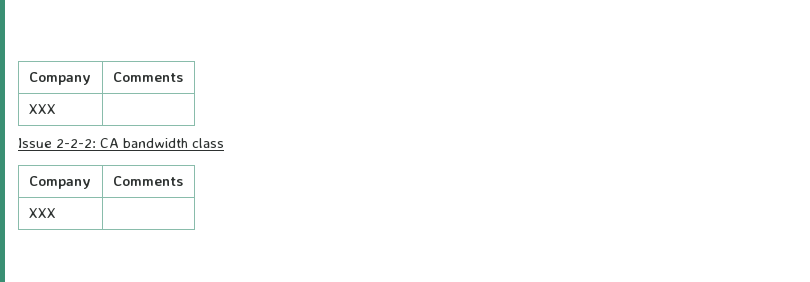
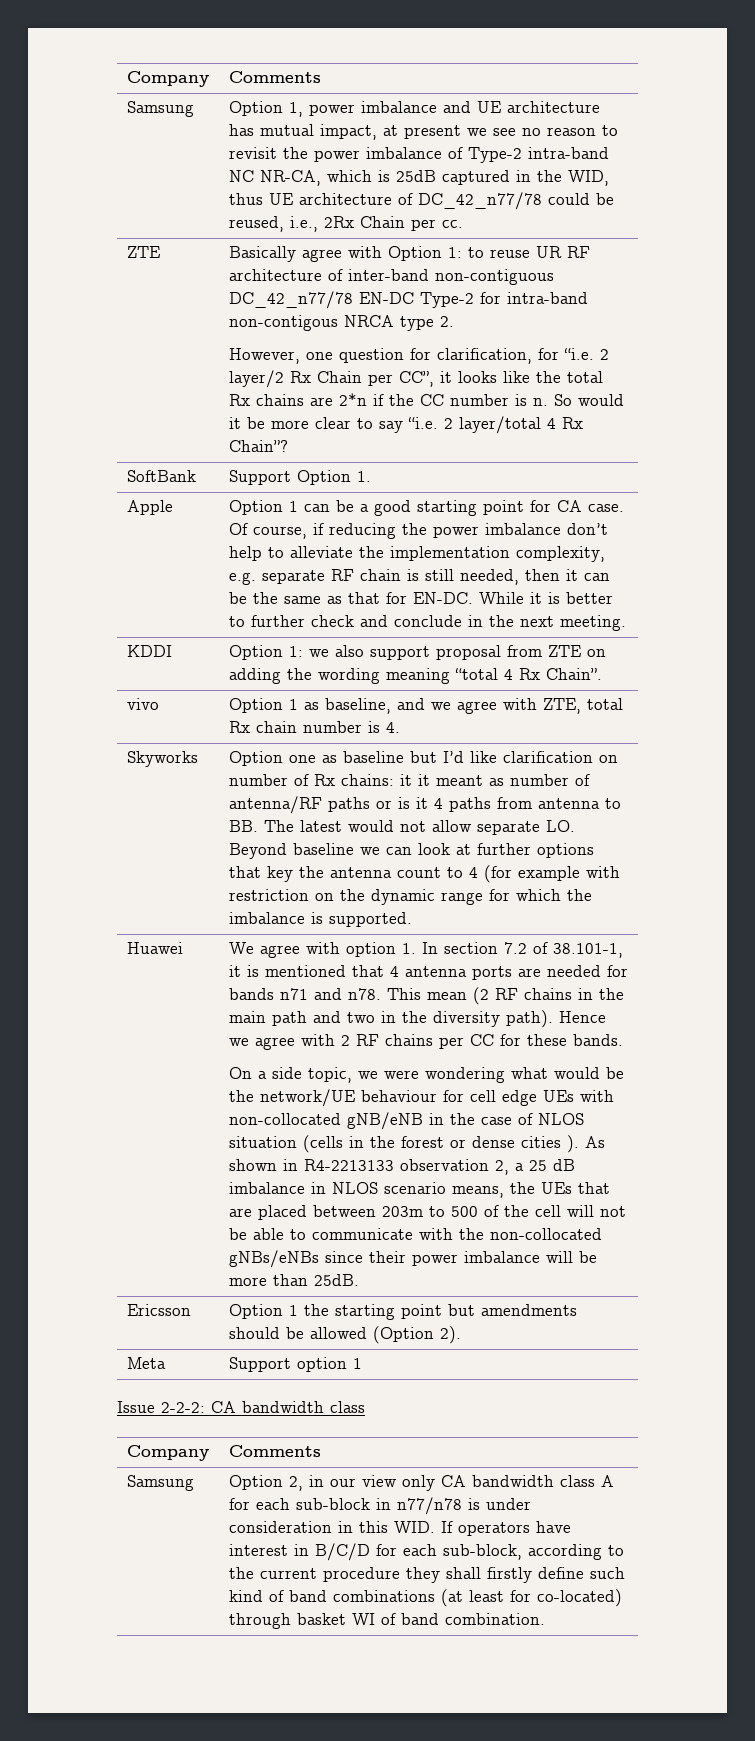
[28,72,91,85] [112,72,183,82] [28,104,56,114] Company | Comments // XXX | -> [126,71,209,87] [228,71,321,83] [126,101,194,117] [228,101,600,117] [228,124,618,140] [228,147,609,163] [228,170,609,186] [228,192,614,210] [228,216,463,232] [126,246,160,258] [228,246,590,262] [228,269,554,285] [228,291,588,309] [228,315,454,331] [228,348,609,364] [228,370,603,388] [228,393,624,406] [228,416,583,434] [228,440,288,452] [126,470,196,482] [228,470,371,485] [126,500,173,515] [228,500,624,516] [228,523,608,539] [228,546,605,562] [228,569,610,585] [228,592,613,604] [228,615,626,631] [126,645,172,657] [228,645,606,660] [228,668,602,684] [126,698,159,710] [228,698,623,714] [228,721,400,733] [126,751,198,767] [228,751,618,766] [228,774,590,786] [228,796,621,814] [228,820,575,835] [228,843,594,859] [228,865,620,883] [228,889,592,905] [228,912,412,927] [126,942,183,954] [228,942,623,958] [228,965,628,980] [228,987,624,1005] [228,1010,606,1028] [228,1034,623,1050] [228,1067,624,1083] [228,1089,614,1107] [228,1112,584,1130] [228,1135,605,1153] [228,1159,575,1175] [228,1182,610,1198] [228,1205,626,1220] [228,1228,602,1240] [228,1250,597,1268] [228,1274,359,1286] [126,1304,191,1316] [228,1304,577,1320] [228,1326,461,1344] [126,1357,166,1369] [228,1357,362,1372] Company | Comments // Samsung | Option 1, power imbalance and UE architecture has mutual impact, at present we see no reason to revisit the power imbalance of Type-2 intra-band NC NR-CA, which is 25dB captured in the WID, thus UE architecture of DC_42_n77/78 could be reused, i.e., 2Rx Chain per cc. // ZTE | Basically agree with Option 1: to reuse UR RF architecture of inter-band non-contiguous DC_42_n77/78 EN-DC Type-2 for intra-band non-contigous NRCA type 2. // However, one question for clarification, for “i.e. 2 layer/2 Rx Chain per CC”, it looks like the total Rx chains are 2*n if the CC number is n. So would it be more clear to say “i.e. 2 layer/total 4 Rx Chain”? // SoftBank | Support Option 1. // Apple | Option 1 can be a good starting point for CA case. Of course, if reducing the power imbalance don’t help to alleviate the implementation complexity, e.g. separate RF chain is still needed, then it can be the same as that for EN-DC. While it is better to further check and conclude in the next meeting. // KDDI | Option 1: we also support proposal from ZTE on adding the wording meaning “total 4 Rx Chain”. // vivo | Option 1 as baseline, and we agree with ZTE, total Rx chain number is 4. // Skyworks | Option one as baseline but I’d like clarification on number of Rx chains: it it meant as number of antenna/RF paths or is it 4 paths from antenna to BB. The latest would not allow separate LO. Beyond baseline we can look at further options that key the antenna count to 4 (for example with restriction on the dynamic range for which the imbalance is supported. // Huawei | We agree with option 1. In section 7.2 of 38.101-1, it is mentioned that 4 antenna ports are needed for bands n71 and n78. This mean (2 RF chains in the main path and two in the diversity path). Hence we agree with 2 RF chains per CC for these bands. // On a side topic, we were wondering what would be the network/UE behaviour for cell edge UEs with non-collocated gNB/eNB in the case of NLOS situation (cells in the forest or dense cities ). As shown in R4-2213133 observation 2, a 25 dB imbalance in NLOS scenario means, the UEs that are placed between 203m to 500 of the cell will not be able to communicate with the non-collocated gNBs/eNBs since their power imbalance will be more than 25dB. // Ericsson | Option 1 the starting point but amendments should be allowed (Option 2). // Meta | Support option 1
[28,208,56,218] XXX | -> [126,1475,194,1491] [228,1475,614,1491] [228,1497,531,1515] [228,1521,571,1536] [228,1543,624,1561] [228,1567,625,1583] [228,1589,622,1607] [228,1613,545,1629] Samsung | Option 2, in our view only CA bandwidth class A for each sub-block in n77/n78 is under consideration in this WID. If operators have interest in B/C/D for each sub-block, according to the current procedure they shall firstly define such kind of band combinations (at least for co-located) through basket WI of band combination.

